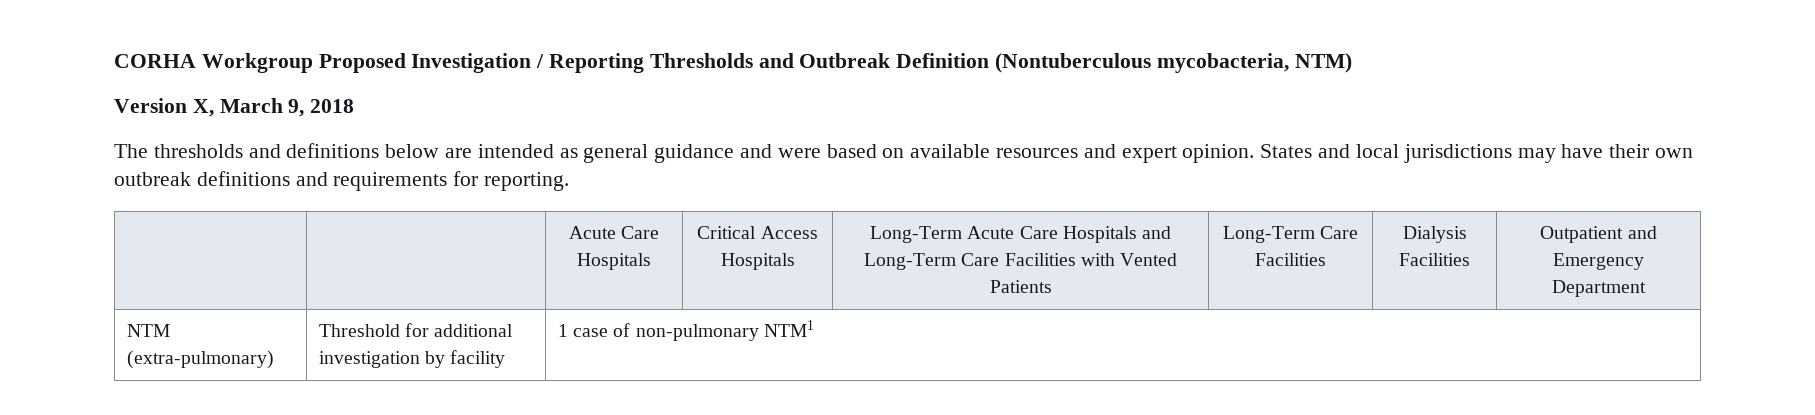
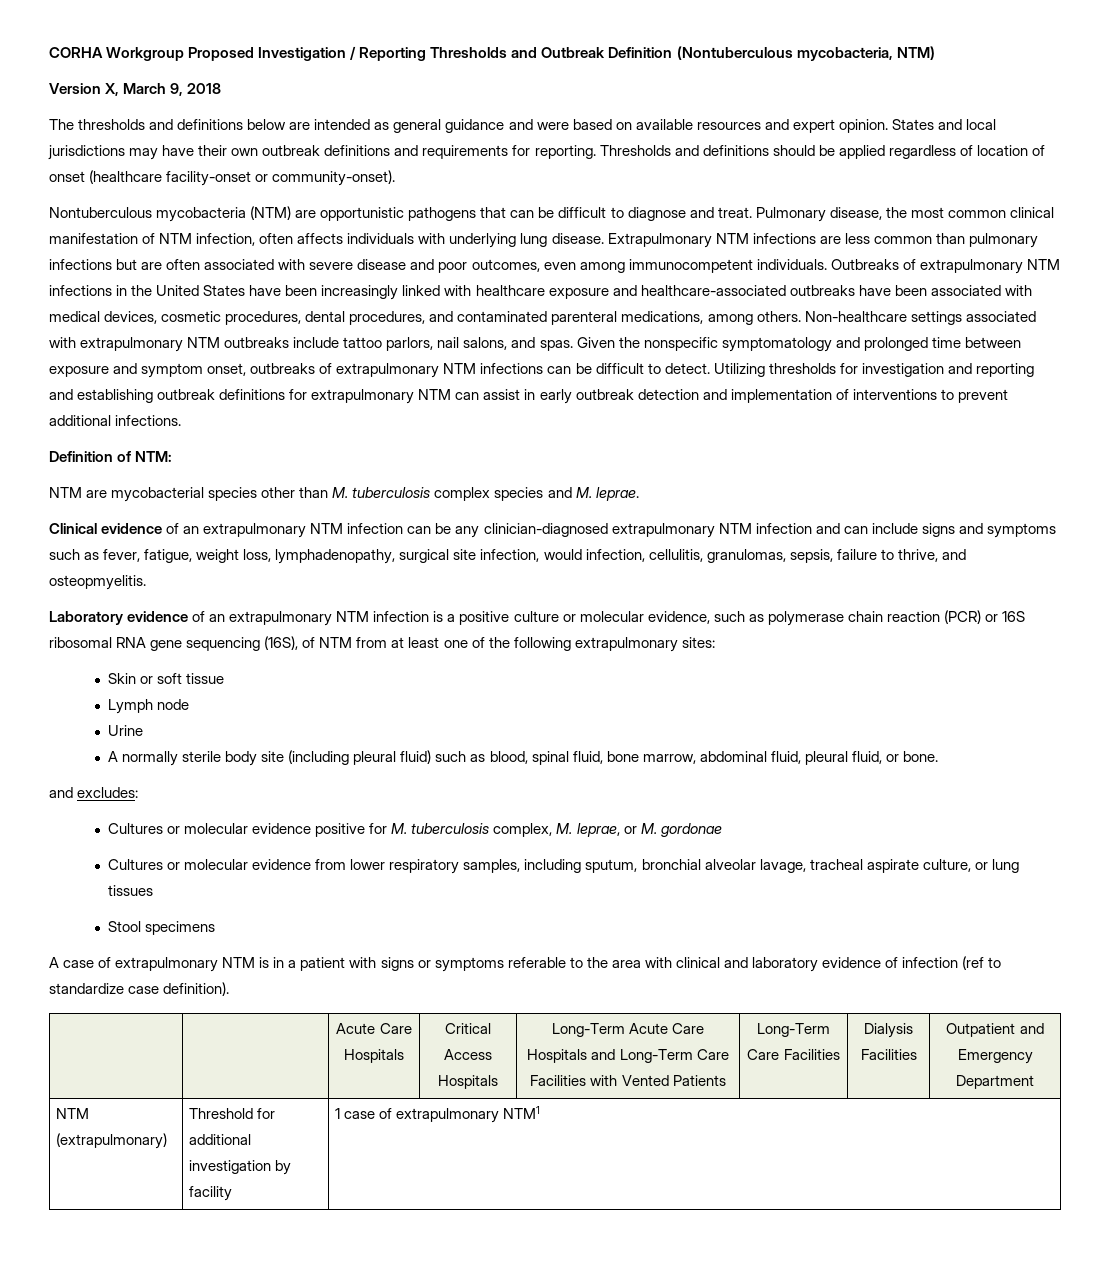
(570, 181) none -> [599,145,1045,159] [49,170,396,186] [49,206,1054,222] [49,233,1038,248] [49,259,1060,274] [49,285,1032,300] [49,311,1036,325] [49,337,1021,352] [49,363,1034,378] [49,389,1008,404] [49,415,182,426] [49,451,173,462] [49,487,639,502] [49,523,1056,538] [49,549,966,564] [49,575,146,590] [49,610,1026,626] [49,636,715,652] [108,673,225,684] [108,699,190,714] [108,725,144,736] [108,750,939,766] [49,787,139,798] [108,823,722,837] [108,859,1019,874] [108,885,154,896] [108,921,216,935] [49,956,1002,972] [49,982,230,996] Thresholds and definitions should be applied regardless of location of onset (healthcare facility-onset or community-onset). // Nontuberculous mycobacteria (NTM) are opportunistic pathogens that can be difficult to diagnose and treat. Pulmonary disease, the most common clinical manifestation of NTM infection, often affects individuals with underlying lung disease. Extrapulmonary NTM infections are less common than pulmonary infections but are often associated with severe disease and poor outcomes, even among immunocompetent individuals. Outbreaks of extrapulmonary NTM infections in the United States have been increasingly linked with healthcare exposure and healthcare-associated outbreaks have been associated with medical devices, cosmetic procedures, dental procedures, and contaminated parenteral medications, among others. Non-healthcare settings associated with extrapulmonary NTM outbreaks include tattoo parlors, nail salons, and spas. Given the nonspecific symptomatology and prolonged time between exposure and symptom onset, outbreaks of extrapulmonary NTM infections can be difficult to detect. Utilizing thresholds for investigation and reporting and establishing outbreak definitions for extrapulmonary NTM can assist in early outbreak detection and implementation of interventions to prevent additional infections. // Definition of NTM: // NTM are mycobacterial species other than M. tuberculosis complex species and M. leprae. // Clinical evidence of an extrapulmonary NTM infection can be any clinician-diagnosed extrapulmonary NTM infection and can include signs and symptoms such as fever, fatigue, weight loss, lymphadenopathy, surgical site infection, would infection, cellulitis, granulomas, sepsis, failure to thrive, and osteopmyelitis. // Laboratory evidence of an extrapulmonary NTM infection is a positive culture or molecular evidence, such as polymerase chain reaction (PCR) or 16S ribosomal RNA gene sequencing (16S), of NTM from at least one of the following extrapulmonary sites: // Skin or soft tissue // Lymph node // Urine // A normally sterile body site (including pleural fluid) such as blood, spinal fluid, bone marrow, abdominal fluid, pleural fluid, or bone. // and excludes: // Cultures or molecular evidence positive for M. tuberculosis complex, M. leprae, or M. gordonae // Cultures or molecular evidence from lower respiratory samples, including sputum, bronchial alveolar lavage, tracheal aspirate culture, or lung tissues // Stool specimens // A case of extrapulmonary NTM is in a patient with signs or symptoms referable to the area with clinical and laboratory evidence of infection (ref to standardize case definition).
[126,350,274,369] (extra-pulmonary) -> [55,1133,167,1149] (extrapulmonary)
[635,324,759,341] non-pulmonary -> [395,1108,499,1123] extrapulmonary

